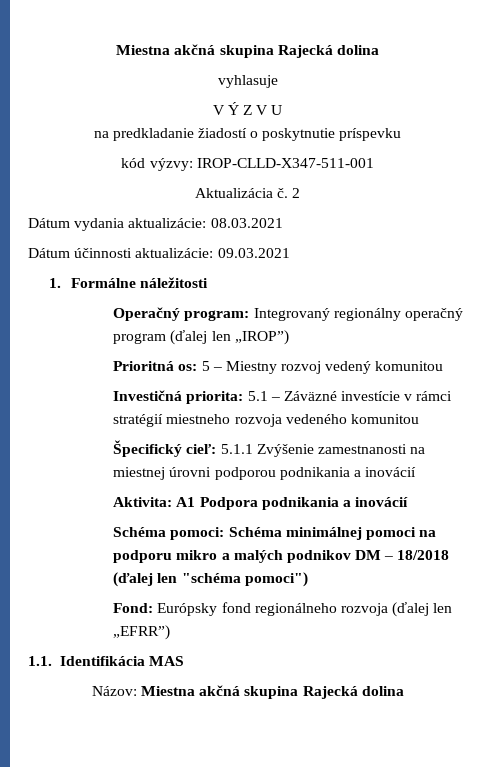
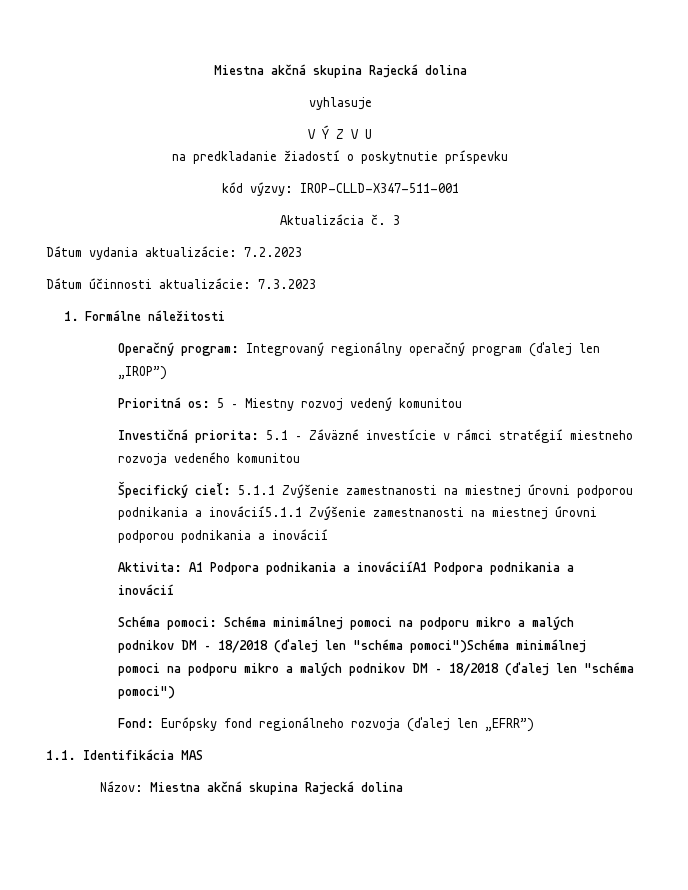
[292,188,301,198] 2 -> [393,215,400,225] 3
[210,218,283,228] 08.03.2021 -> [244,247,302,257] 7.2.2023
[217,248,290,258] 09.03.2021 -> [258,279,316,289] 7.3.2023
(361, 473) none -> [208,506,597,520] [117,530,265,543] inovácií5.1.1 Zvýšenie zamestnanosti na miestnej úrovni podporou podnikania a
(351, 503) none -> [356,561,574,575] inováciíA1 Podpora podnikania a
(241, 578) none -> [409,639,586,653] [117,662,634,676] pomoci")Schéma minimálnej pomoci na podporu mikro a malých podnikov DM – 18/2018 (ďalej len "schéma

